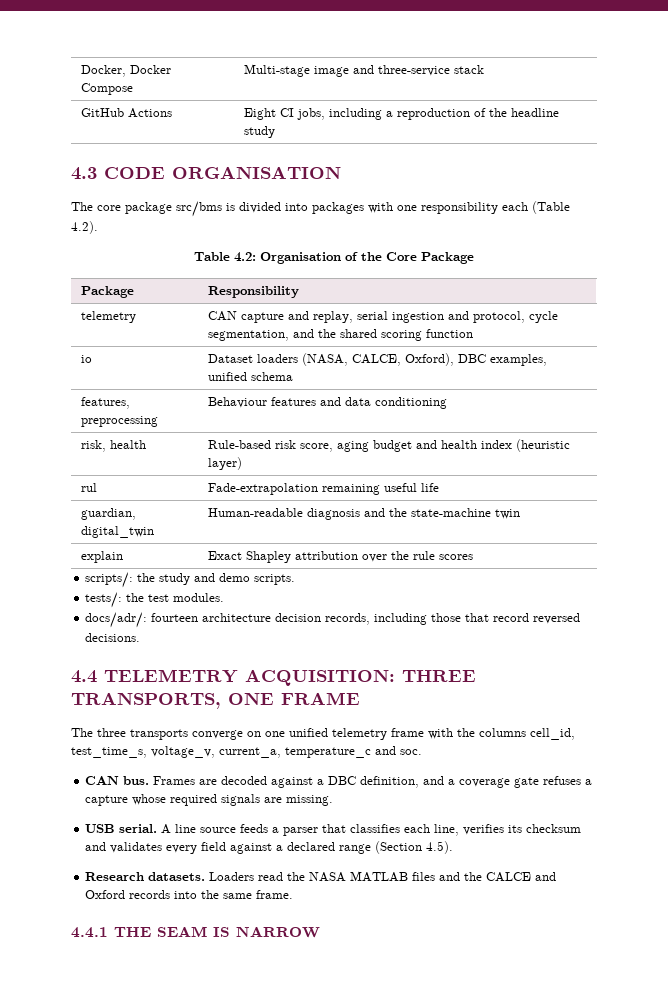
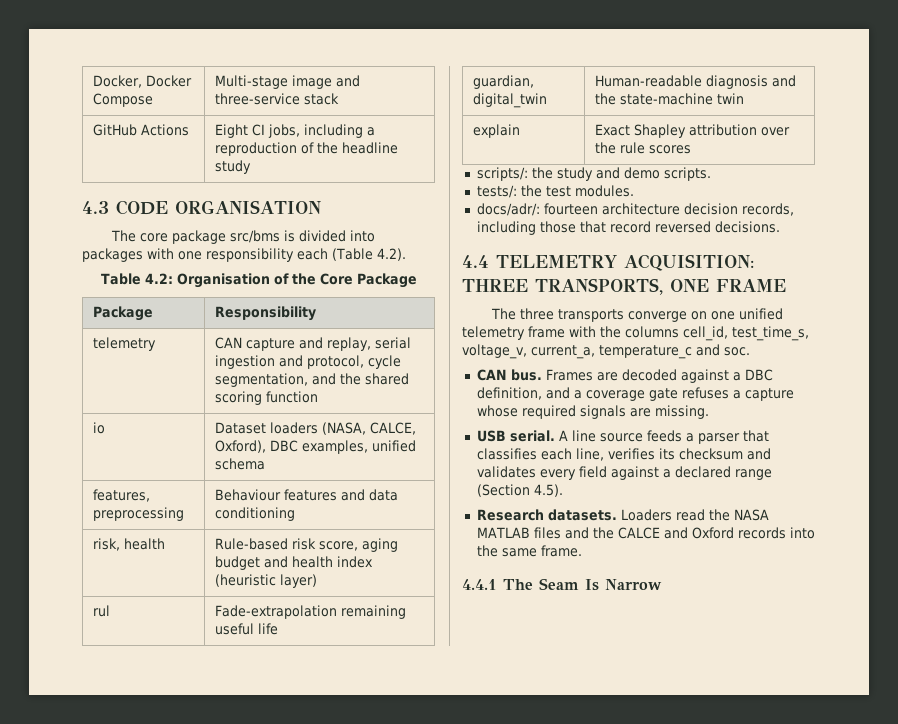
[114,926,320,938] THE SEAM IS NARROW -> [503,578,662,591] The Seam Is Narrow

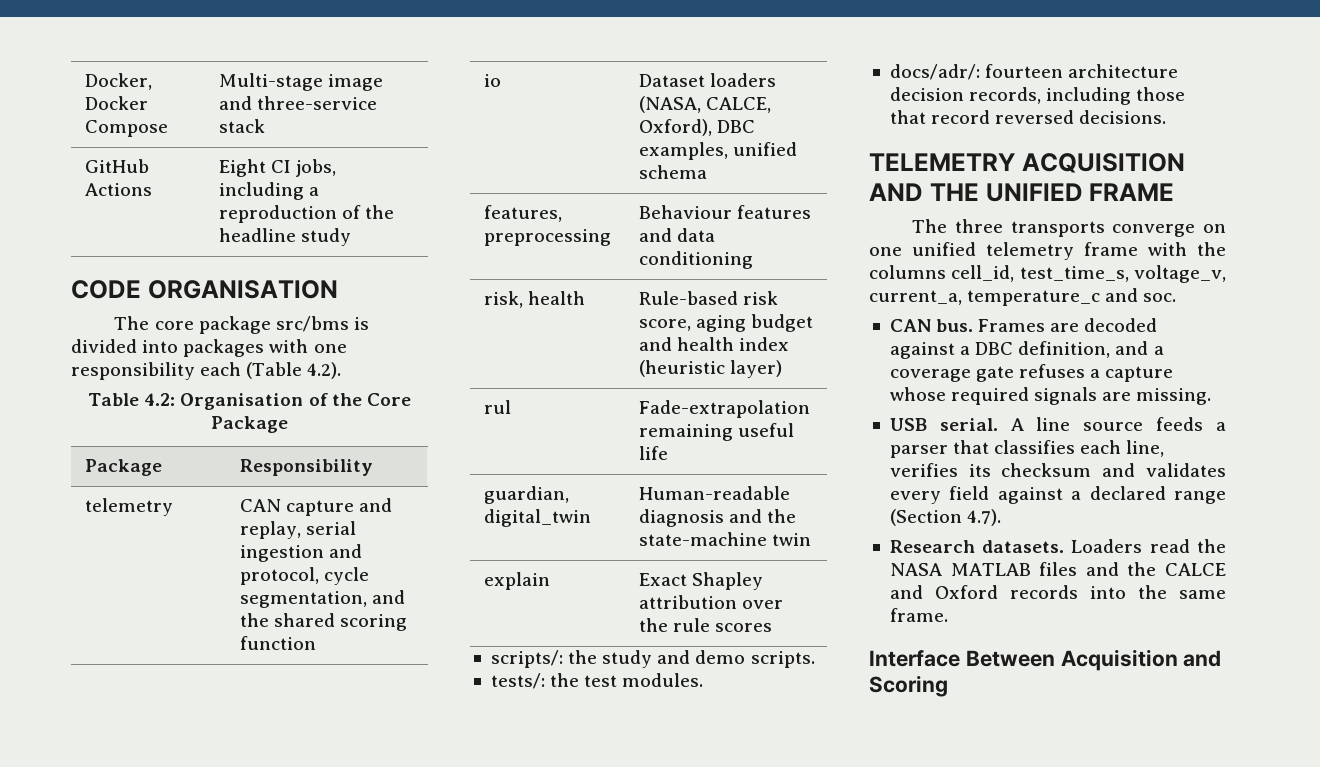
[82,201,109,214] 4.3 -> (351, 237) none
[462,254,754,271] [462,278,709,295] 4.4 TELEMETRY ACQUISITION: THREE TRANSPORTS, ONE -> [869,153,1185,173] [869,183,1083,202] TELEMETRY ACQUISITION AND THE UNIFIED
[533,484,563,497] 4.5). -> [967,509,1002,526] 4.7).
[462,578,662,591] 4.4.1 The Seam Is Narrow -> [869,649,1222,671] [869,675,948,697] Interface Between Acquisition and Scoring

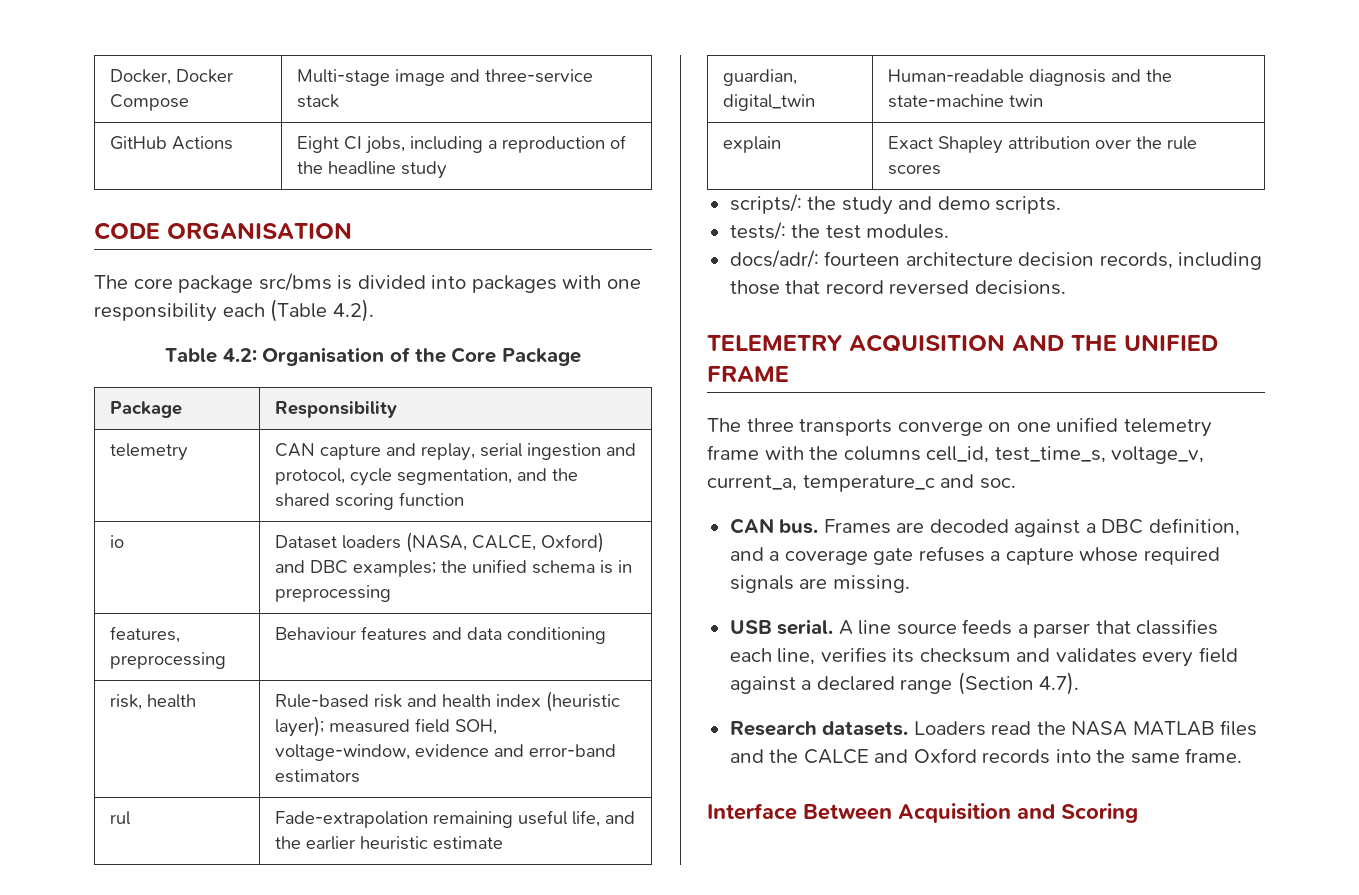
[638,119,755,136] [638,142,728,160] Oxford), DBC examples, -> [540,532,604,553] [274,560,467,577] Oxford) and DBC examples; the
(707, 172) none -> [599,560,632,574] [274,585,391,602] is in preprocessing
[638,314,814,332] score, aging budget -> (402, 701) none
[729,360,782,378] [483,400,511,414] [638,400,810,418] [638,423,794,441] [638,446,668,460] layer) // rul | Fade-extrapolation remaining useful life -> [274,716,497,737] [274,744,616,761] [274,769,360,783] [109,811,130,825] [274,810,635,828] [274,836,503,850] layer); measured field SOH, voltage-window, evidence and error-band estimators // rul | Fade-extrapolation remaining useful life, and the earlier heuristic estimate

